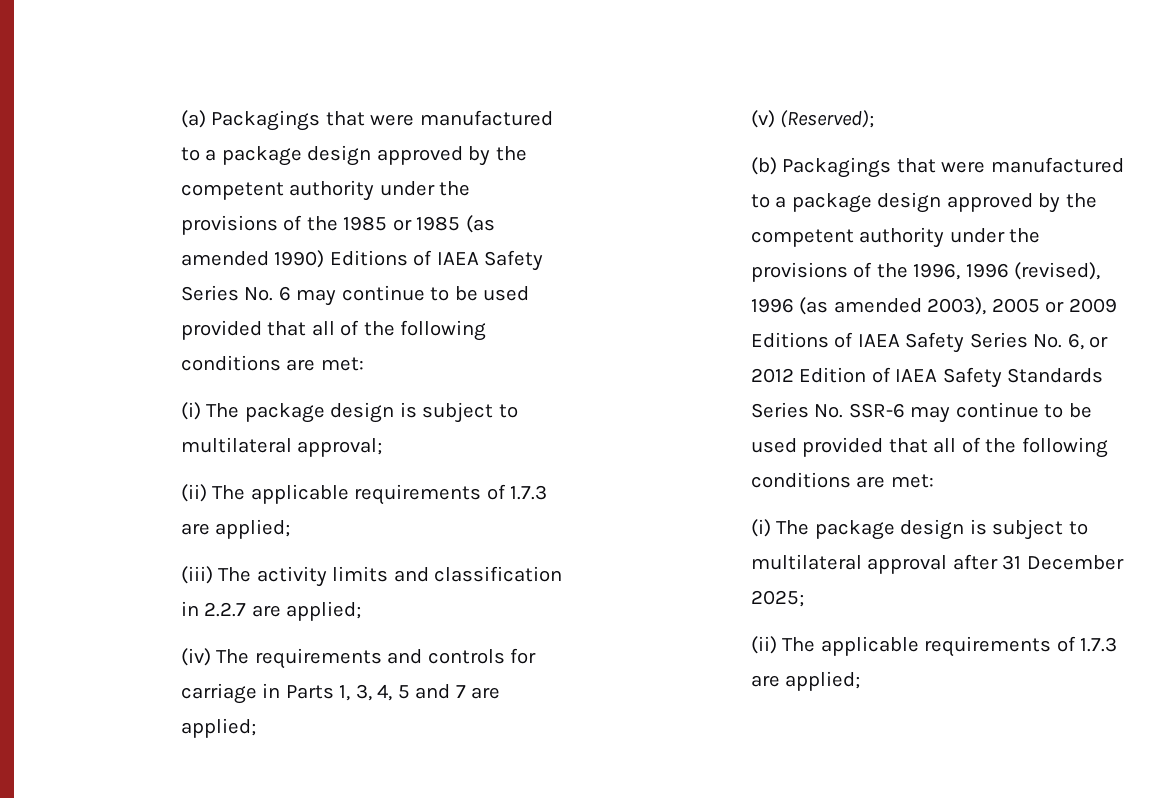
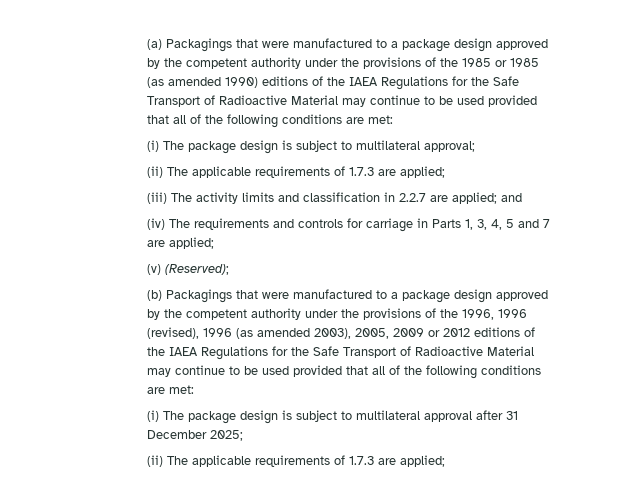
[329,250,544,271] [180,285,291,301] Editions of IAEA Safety Series No. 6 -> [261,76,519,90] [146,95,338,107] editions of the IAEA Regulations for the Safe Transport of Radioactive Material
(362, 611) none -> [500,193,522,202] and
[991,298,1117,313] [750,332,1109,353] [750,367,1104,388] [750,402,905,418] 2005 or 2009 Editions of IAEA Safety Series No. 6, or 2012 Edition of IAEA Safety Standards Series No. SSR-6 -> [354,327,535,339] [146,346,534,360] 2005, 2009 or 2012 editions of the IAEA Regulations for the Safe Transport of Radioactive Material

